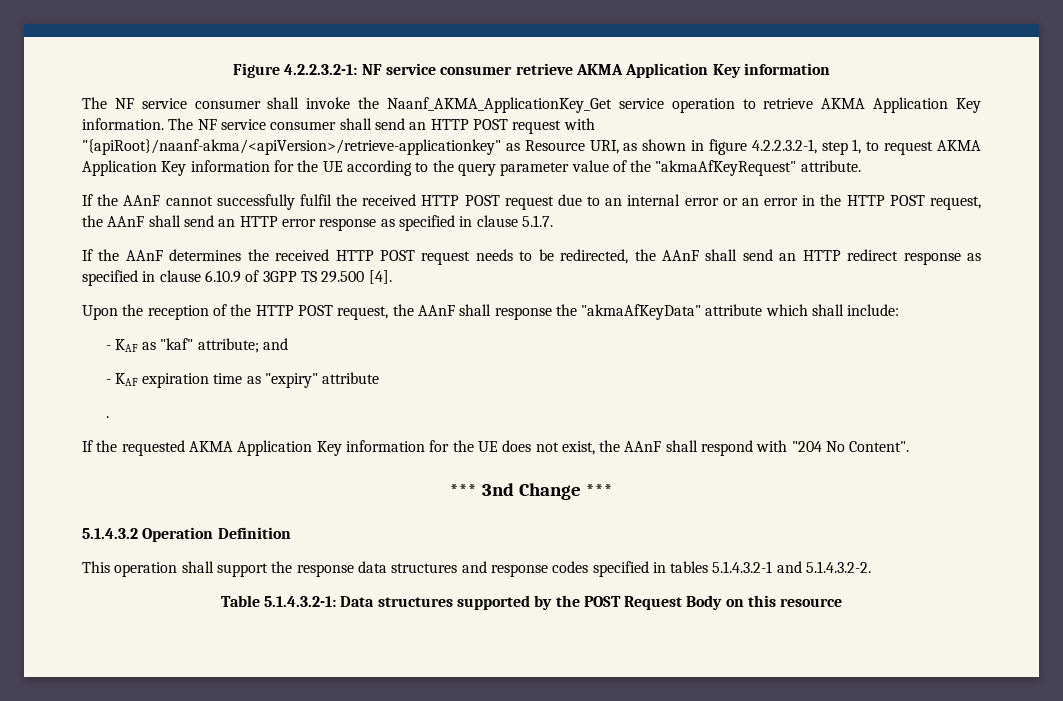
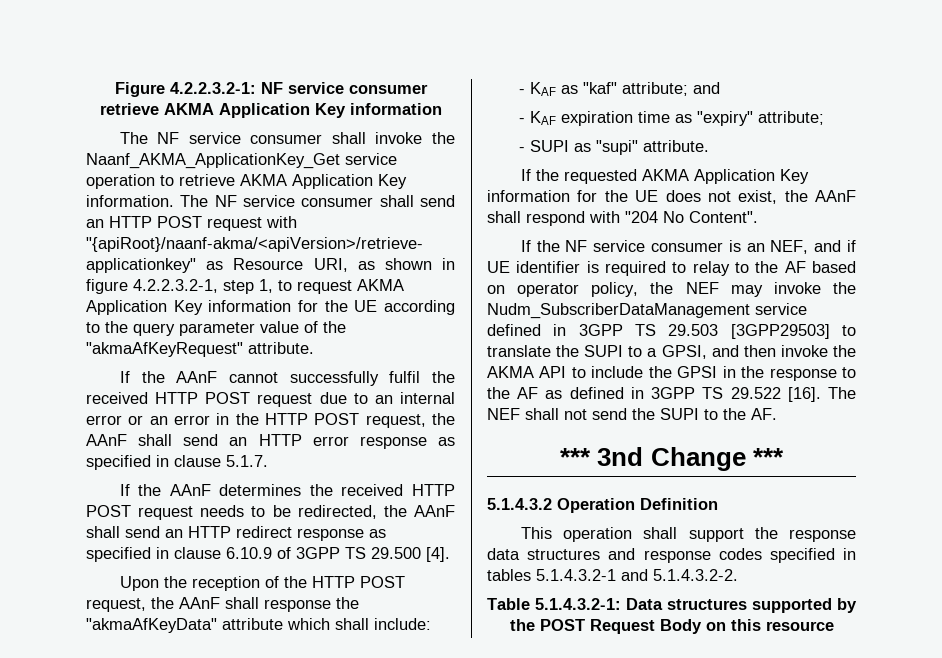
[322,372,380,384] [105,416,109,418] attribute // . -> [757,111,824,125] [518,140,709,155] attribute; // - SUPI as "supi" attribute.
(910, 446) none -> [520,240,856,254] [487,261,856,276] [487,282,856,297] [487,303,807,319] [487,324,856,339] [487,345,856,359] [487,366,856,381] [487,387,856,402] [487,408,777,420] // If the NF service consumer is an NEF, and if UE identifier is required to relay to the AF based on operator policy, the NEF may invoke the Nudm_SubscriberDataManagement service defined in 3GPP TS 29.503 [3GPP29503] to translate the SUPI to a GPSI, and then invoke the AKMA API to include the GPSI in the response to the AF as defined in 3GPP TS 29.522 [16]. The NEF shall not send the SUPI to the AF.

